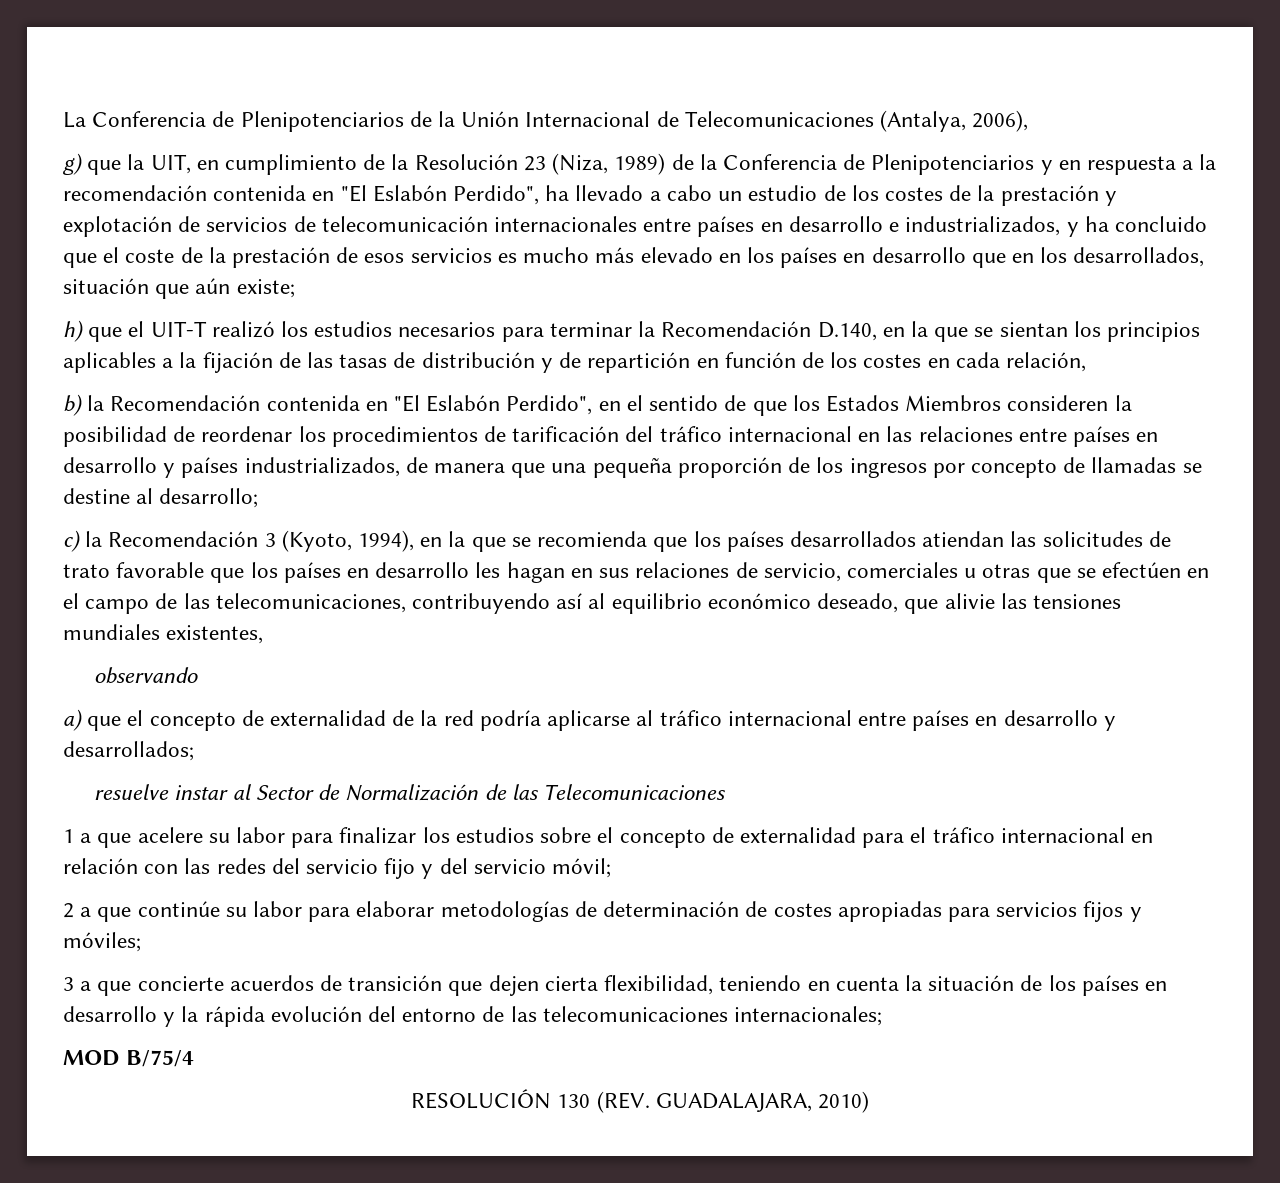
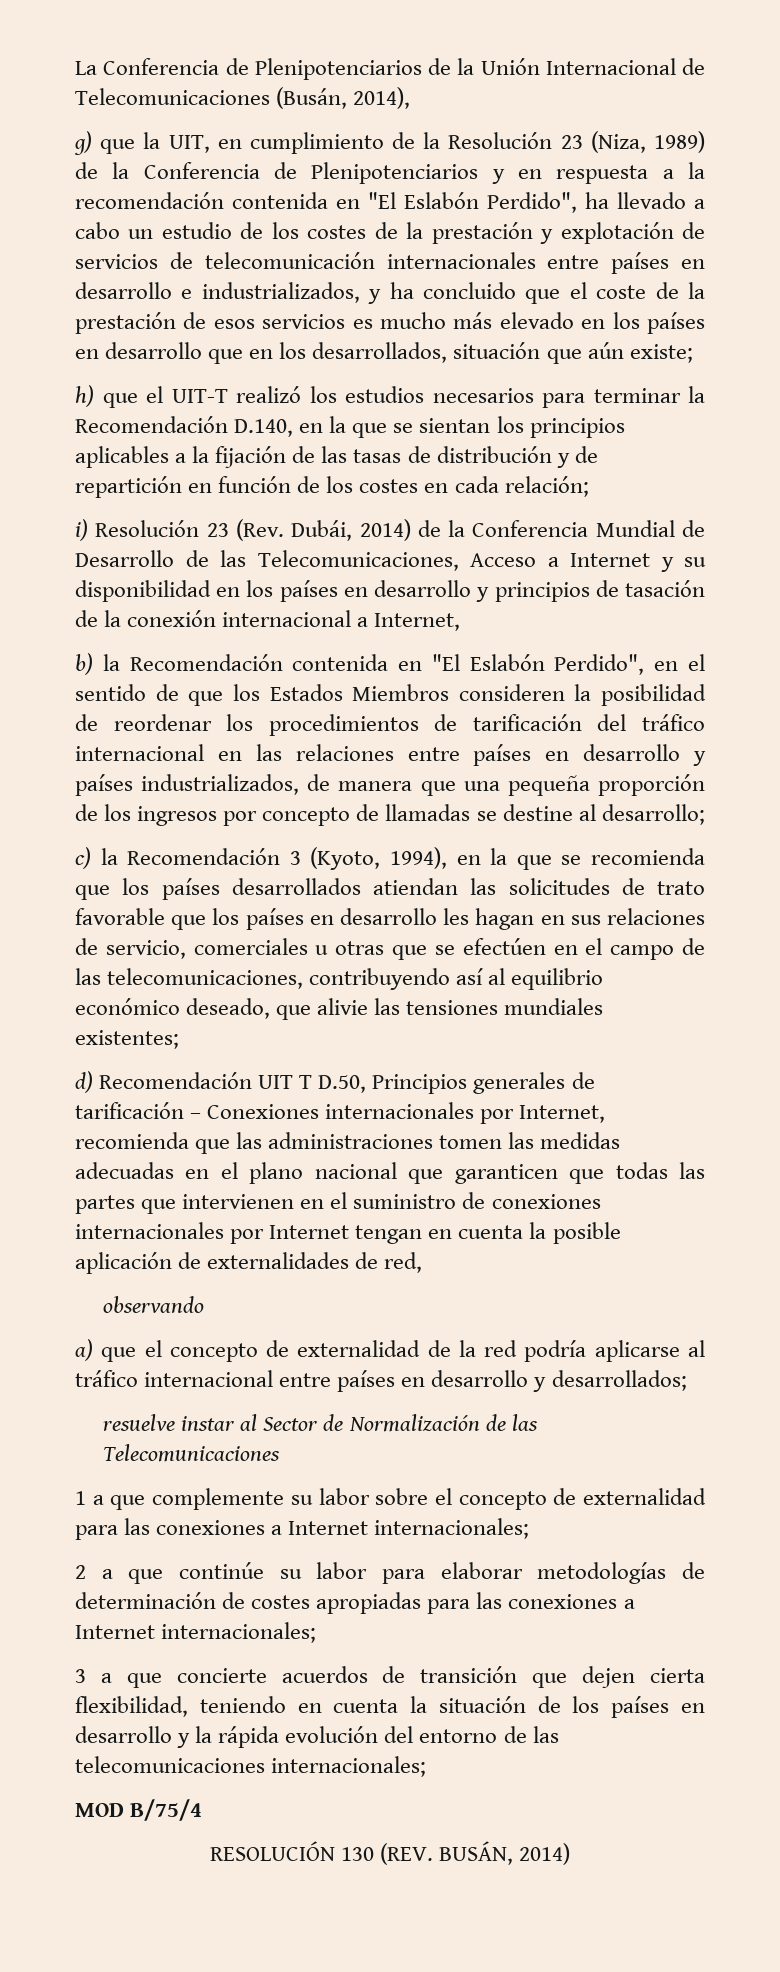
[880,110,1029,132] (Antalya, 2006), -> [276,87,411,109] (Busán, 2014),
[1005,352,1086,372] relación, -> [504,476,589,497] [75,519,705,541] [75,550,706,572] [75,580,705,602] [75,610,461,631] relación; // i) Resolución 23 (Rev. Dubái, 2014) de la Conferencia Mundial de Desarrollo de las Telecomunicaciones, Acceso a Internet y su disponibilidad en los países en desarrollo y principios de tasación de la conexión internacional a Internet,
[166,625,264,644] existentes, -> [75,1030,179,1049] [75,1071,595,1094] [75,1102,606,1124] [75,1132,621,1154] [75,1162,705,1184] [75,1192,601,1214] [75,1222,621,1244] [75,1252,423,1274] existentes; // d) Recomendación UIT T D.50, Principios generales de tarificación – Conexiones internacionales por Internet, recomienda que las administraciones tomen las medidas adecuadas en el plano nacional que garanticen que todas las partes que intervienen en el suministro de conexiones internacionales por Internet tengan en cuenta la posible aplicación de externalidades de red,
[137,827,534,848] acelere su labor para finalizar los estudios -> [152,1488,370,1510] complemente su labor
[910,827,1153,843] [63,858,612,879] el tráfico internacional en relación con las redes del servicio fijo y del servicio móvil; -> [124,1518,530,1539] las conexiones a Internet internacionales;
[996,901,1142,922] [63,932,141,952] servicios fijos y móviles; -> [476,1592,635,1609] [75,1622,317,1643] las conexiones a Internet internacionales;
[655,1091,869,1113] GUADALAJARA, 2010) -> [439,1841,571,1865] BUSÁN, 2014)

